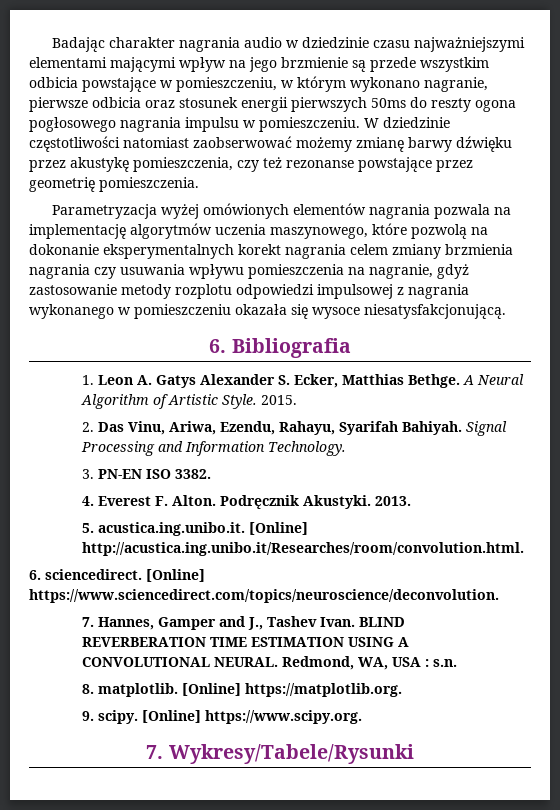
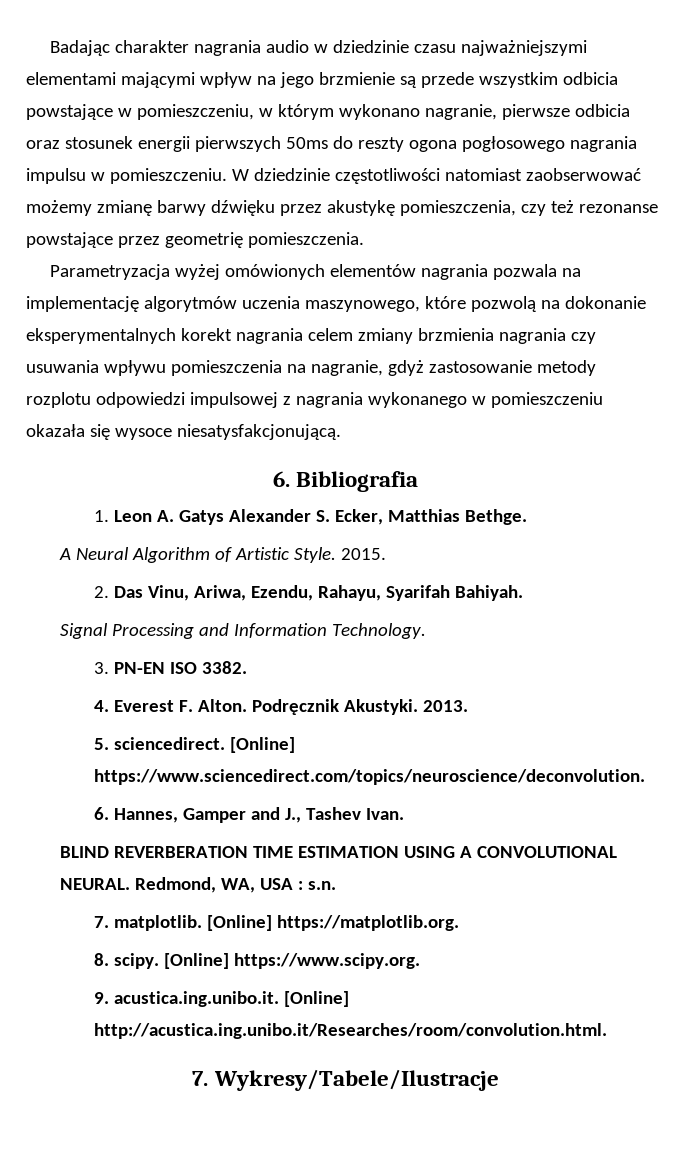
(461, 381) none -> (527, 517) //
(463, 428) none -> (523, 593) //
[98,522,309,536] [82,542,525,556] [29,570,41,580] acustica.ing.unibo.it. [Online] http://acustica.ing.unibo.it/Researches/room/convolution.html. // 6. -> (109, 744) none
[82,617,95,627] 7. -> [93,807,109,820] 6.
(356, 622) none -> (404, 814) //
[82,684,95,694] 8. -> [93,916,109,928] 7.
[82,711,95,721] 9. -> [93,953,109,966] 8.
[146,744,414,764] // 7. Wykresy/Tabele/Rysunki -> [93,991,349,1007] [93,1023,607,1039] [192,1069,499,1091] // 9. acustica.ing.unibo.it. [Online] http://acustica.ing.unibo.it/Researches/room/convolution.html. // 7. Wykresy/Tabele/Ilustracje

